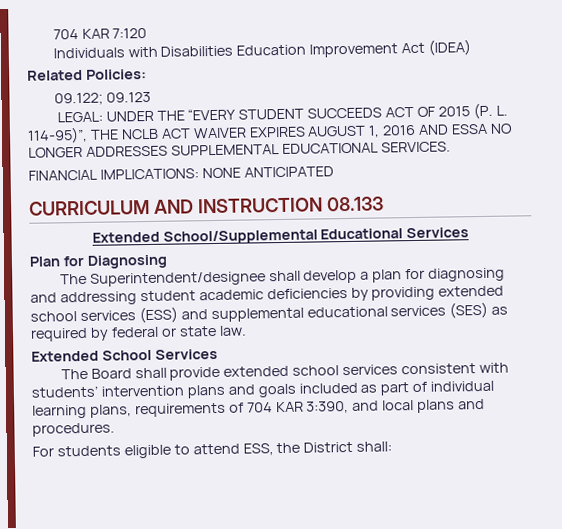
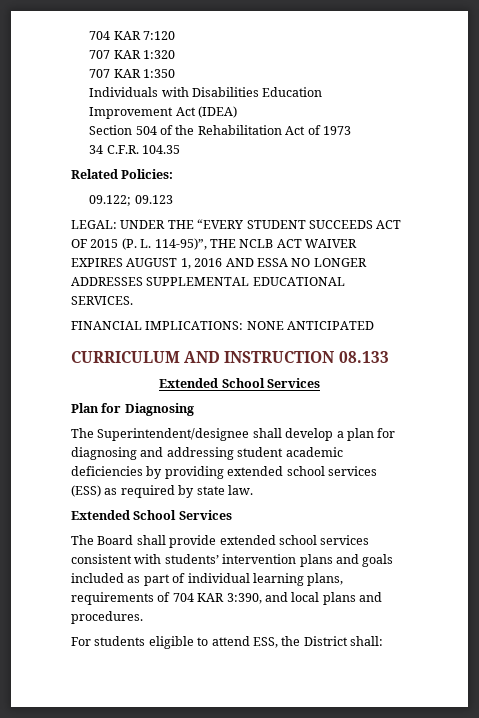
(148, 33) none -> [89,50,176,59] [89,69,176,78] // 707 KAR 1:320 // 707 KAR 1:350
(472, 47) none -> [89,125,351,135] [89,145,181,154] // Section 504 of the Rehabilitation Act of 1973 // 34 C.F.R. 104.35
[162,228,404,245] School/Supplemental Educational -> [221,378,265,388] School
[180,301,489,323] and supplemental educational services (SES) -> (101, 491) none
[110,326,177,338] federal or -> (195, 491) none

